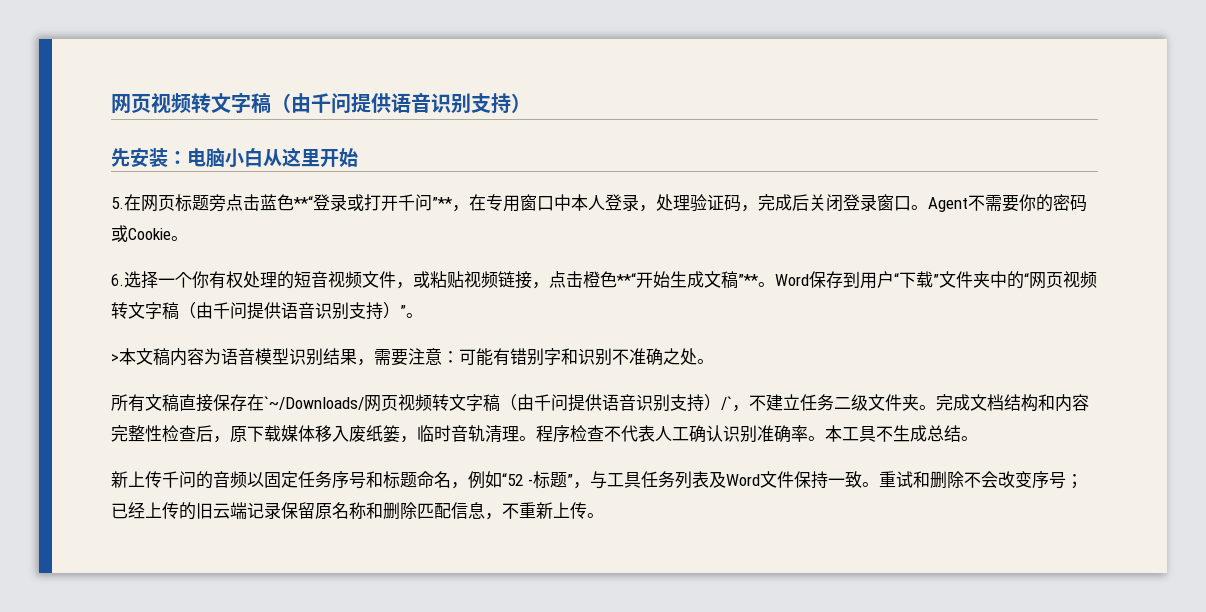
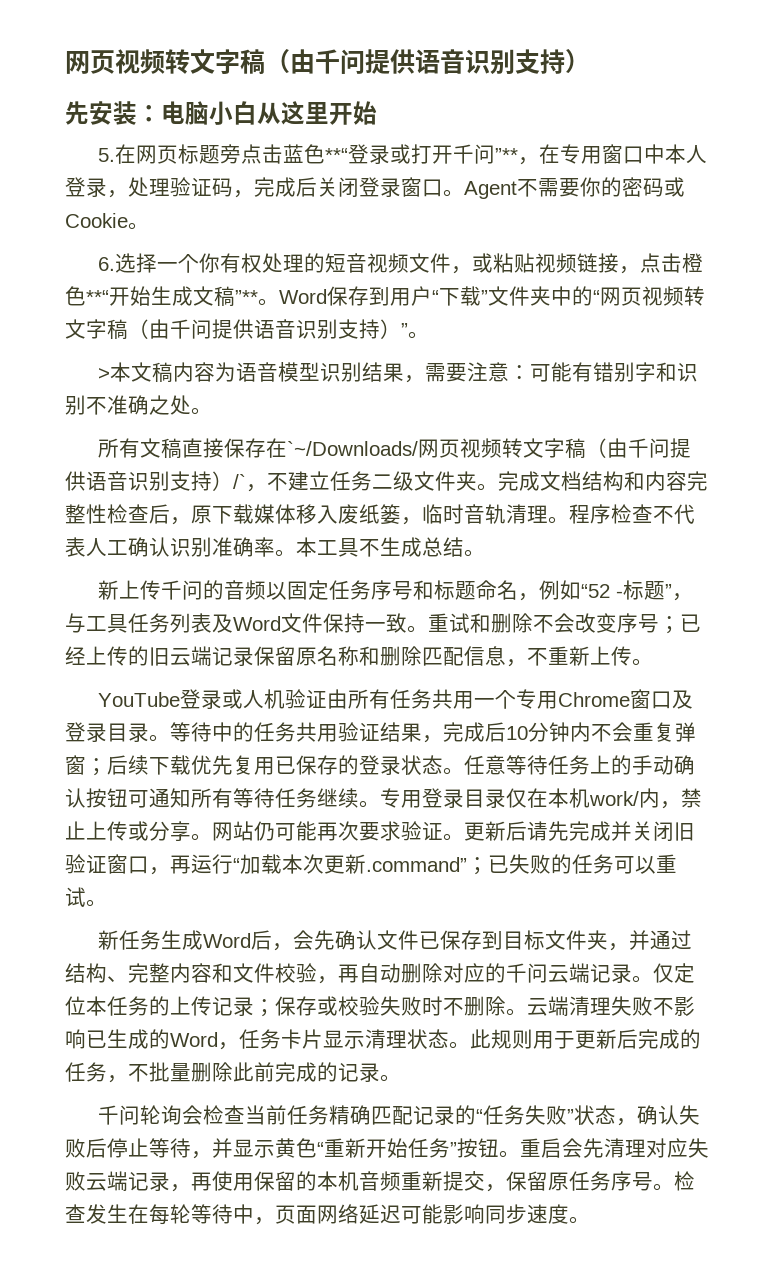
(604, 515) none -> [98,689,694,709] [65,722,696,743] [65,755,695,776] [65,788,702,809] [65,821,695,842] [65,854,677,875] [65,887,107,907] [98,930,693,951] [65,963,695,984] [65,996,695,1017] [65,1029,701,1050] [65,1062,401,1083] [98,1105,701,1126] [65,1138,709,1159] [65,1171,695,1192] [65,1204,590,1225] // YouTube登录或人机验证由所有任务共用一个专用Chrome窗口及登录目录。等待中的任务共用验证结果，完成后10分钟内不会重复弹窗；后续下载优先复用已保存的登录状态。任意等待任务上的手动确认按钮可通知所有等待任务继续。专用登录目录仅在本机work/内，禁止上传或分享。网站仍可能再次要求验证。更新后请先完成并关闭旧验证窗口，再运行“加载本次更新.command”；已失败的任务可以重试。 // 新任务生成Word后，会先确认文件已保存到目标文件夹，并通过结构、完整内容和文件校验，再自动删除对应的千问云端记录。仅定位本任务的上传记录；保存或校验失败时不删除。云端清理失败不影响已生成的Word，任务卡片显示清理状态。此规则用于更新后完成的任务，不批量删除此前完成的记录。 // 千问轮询会检查当前任务精确匹配记录的“任务失败”状态，确认失败后停止等待，并显示黄色“重新开始任务”按钮。重启会先清理对应失败云端记录，再使用保留的本机音频重新提交，保留原任务序号。检查发生在每轮等待中，页面网络延迟可能影响同步速度。

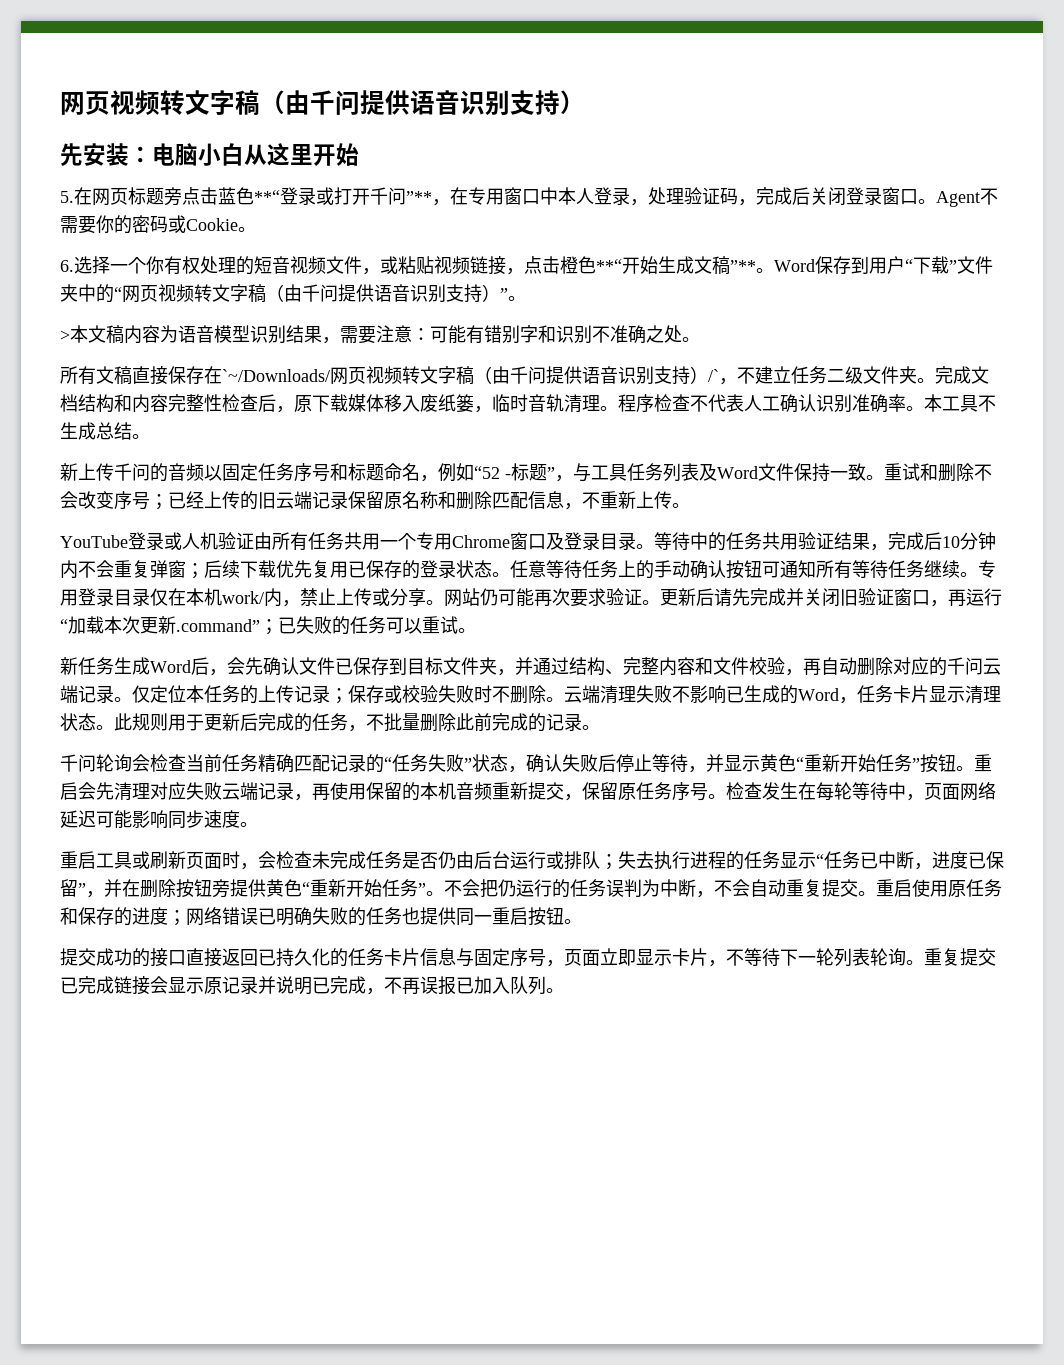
(590, 1220) none -> [60,851,1004,870] [60,879,1002,898] [60,907,582,926] [60,948,996,967] [60,976,564,995] // 重启工具或刷新页面时，会检查未完成任务是否仍由后台运行或排队；失去执行进程的任务显示“任务已中断，进度已保留”，并在删除按钮旁提供黄色“重新开始任务”。不会把仍运行的任务误判为中断，不会自动重复提交。重启使用原任务和保存的进度；网络错误已明确失败的任务也提供同一重启按钮。 // 提交成功的接口直接返回已持久化的任务卡片信息与固定序号，页面立即显示卡片，不等待下一轮列表轮询。重复提交已完成链接会显示原记录并说明已完成，不再误报已加入队列。

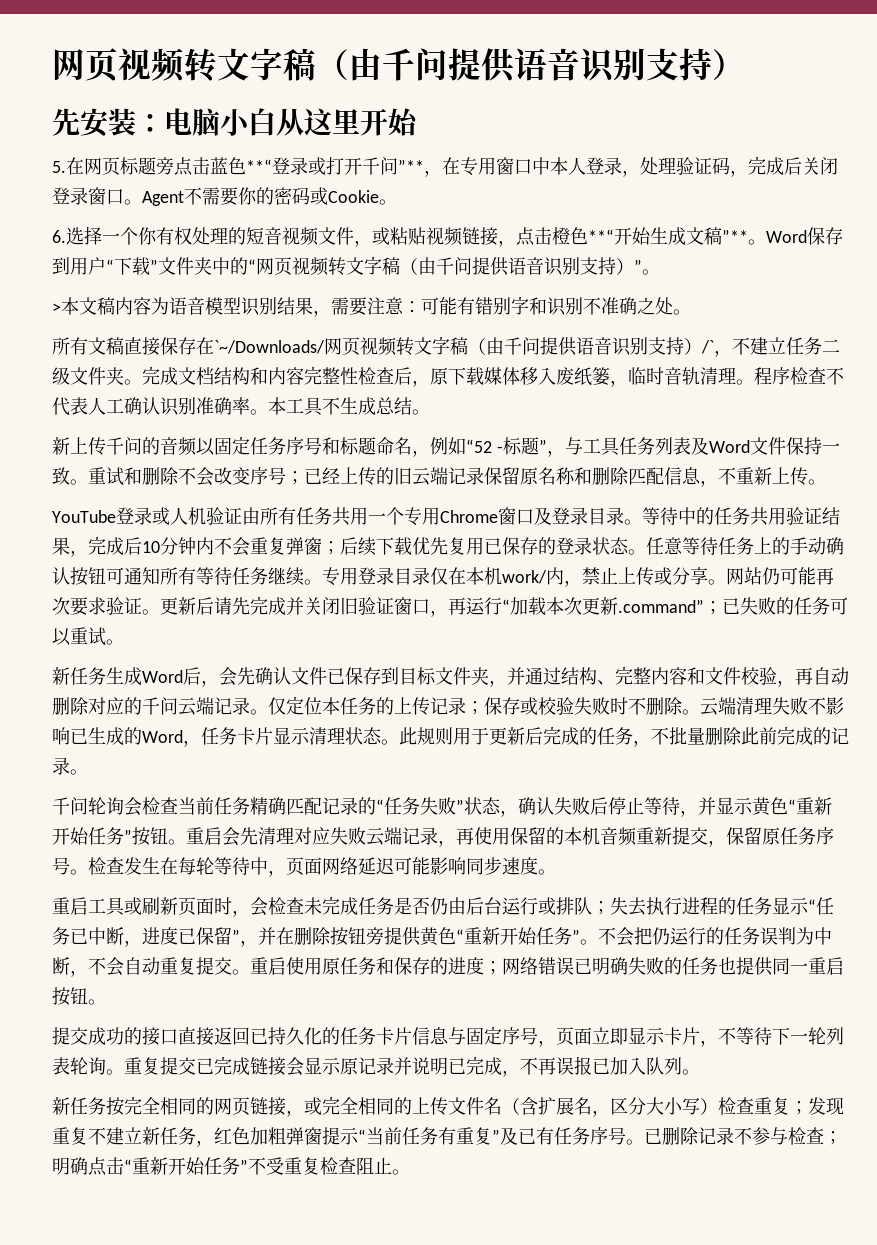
(564, 990) none -> [52,1096,844,1117] [52,1127,842,1147] [52,1157,410,1176] // 新任务按完全相同的网页链接，或完全相同的上传文件名（含扩展名，区分大小写）检查重复；发现重复不建立新任务，红色加粗弹窗提示“当前任务有重复”及已有任务序号。已删除记录不参与检查；明确点击“重新开始任务”不受重复检查阻止。

